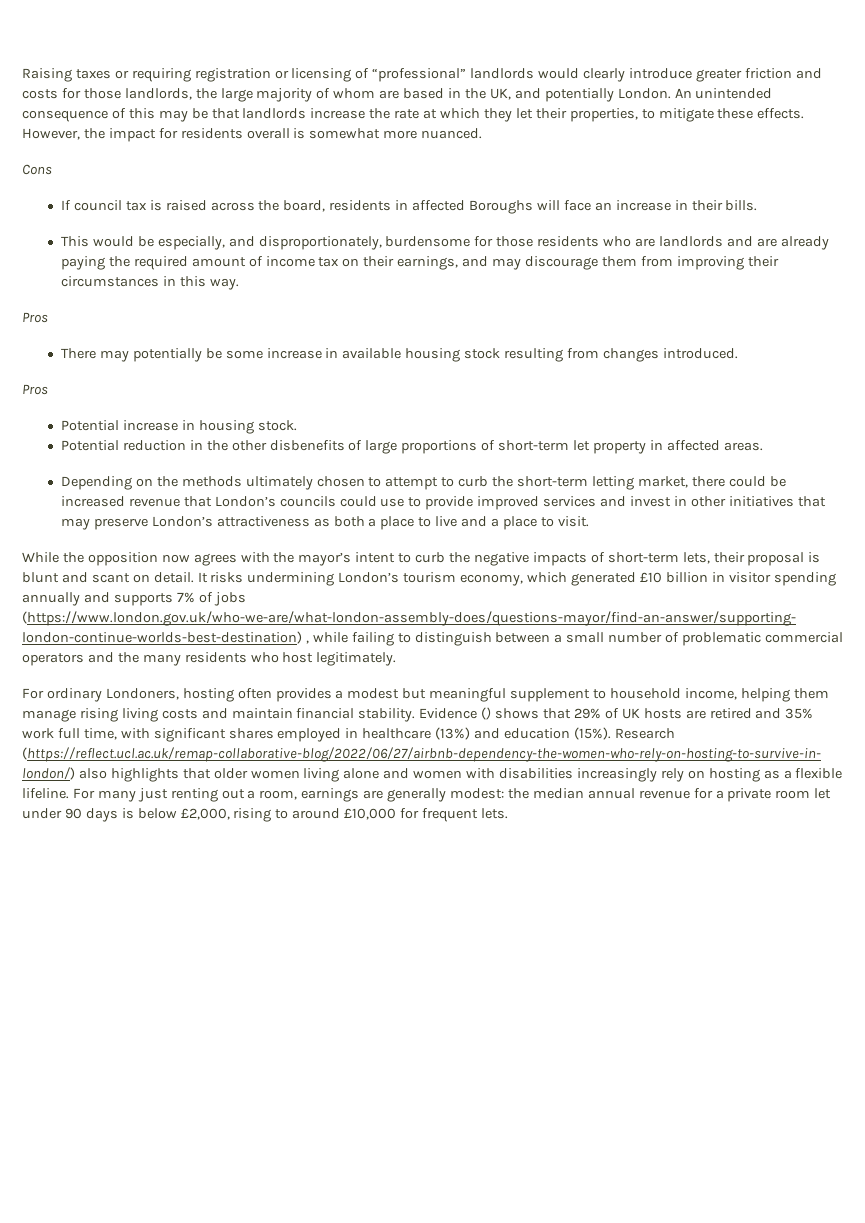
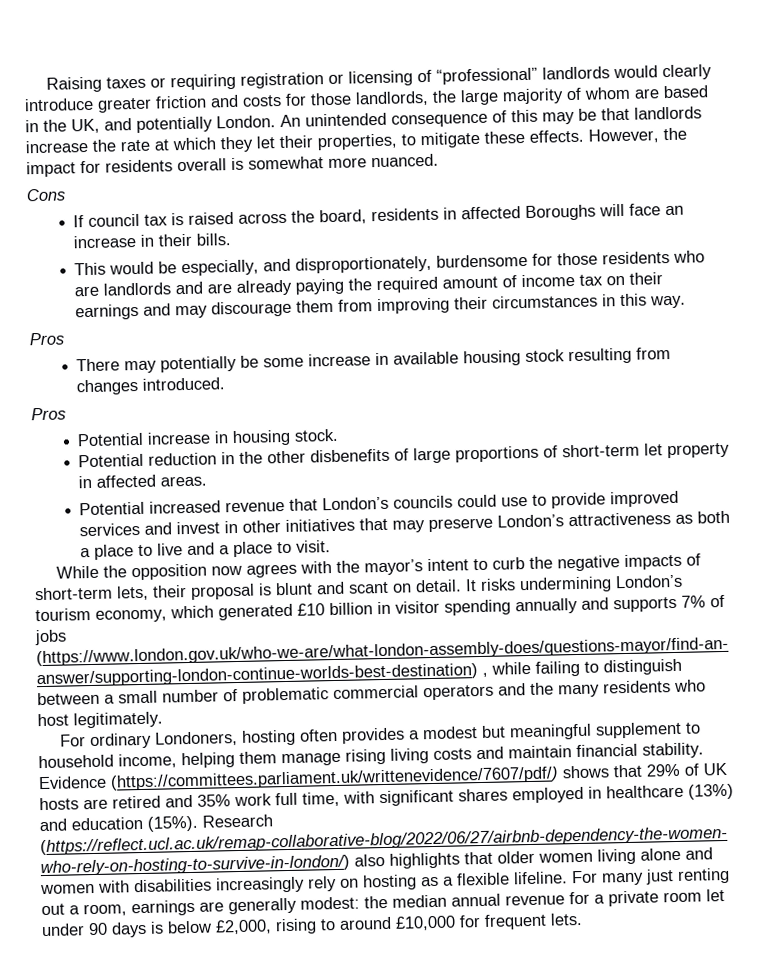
[397,256,459,270] earnings, -> [75,303,140,321] earnings
[60,476,786,490] Depending on the methods ultimately chosen to attempt to curb the short-term letting market, there could be -> [79,501,146,516] Potential
[481,707,492,720] () -> [110,766,559,791] (https://committees.parliament.uk/writtenevidence/7607/pdf/)

